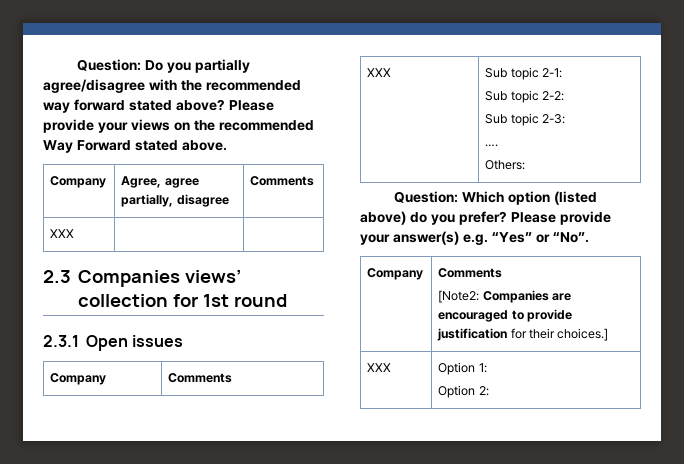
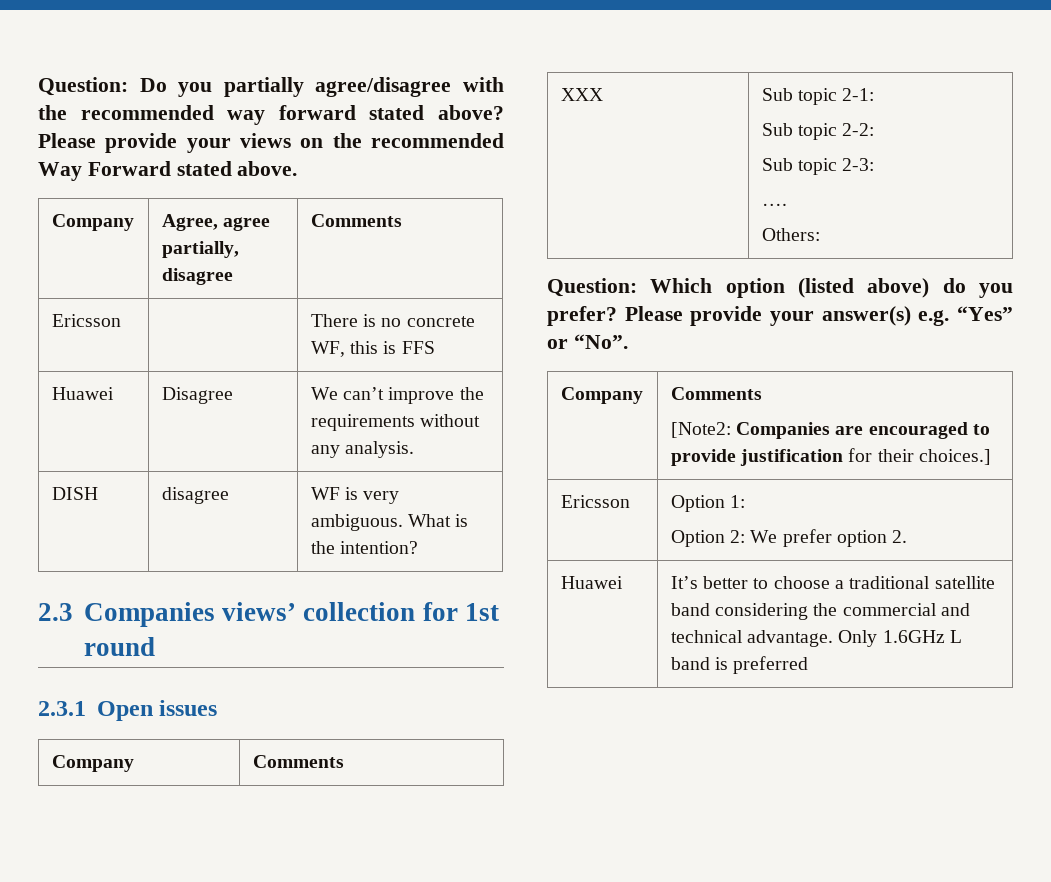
[50,229,75,238] XXX | | -> [51,314,121,327] [310,314,475,327] [310,341,435,357] [51,387,114,400] [161,387,233,404] [310,387,484,404] [310,414,481,431] [310,441,415,458] [51,487,98,500] [161,487,229,504] [310,487,400,504] [310,514,469,531] [310,541,419,554] Ericsson | | There is no concrete WF, this is FFS // Huawei | Disagree | We can’t improve the requirements without any analysis. // DISH | disagree | WF is very ambiguous. What is the intention?
[367,363,392,372] XXX -> [560,495,630,508] Ericsson
(489, 391) none -> [750,529,908,547] [560,576,623,589] [670,576,995,589] [670,603,970,620] [670,630,962,647] [670,656,809,674] We prefer option 2. // Huawei | It’s better to choose a traditional satellite band considering the commercial and technical advantage. Only 1.6GHz L band is preferred

